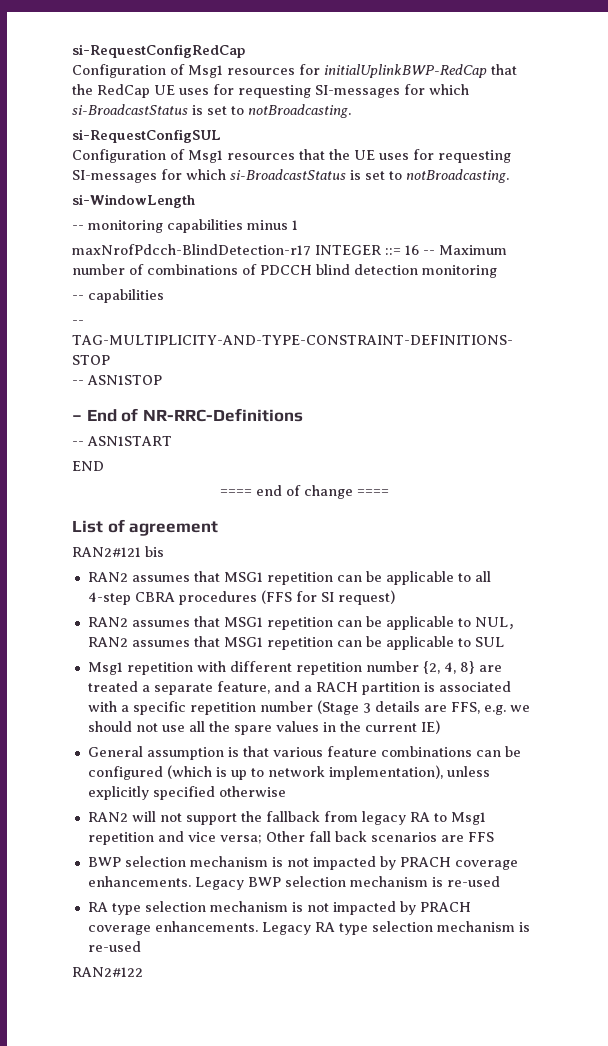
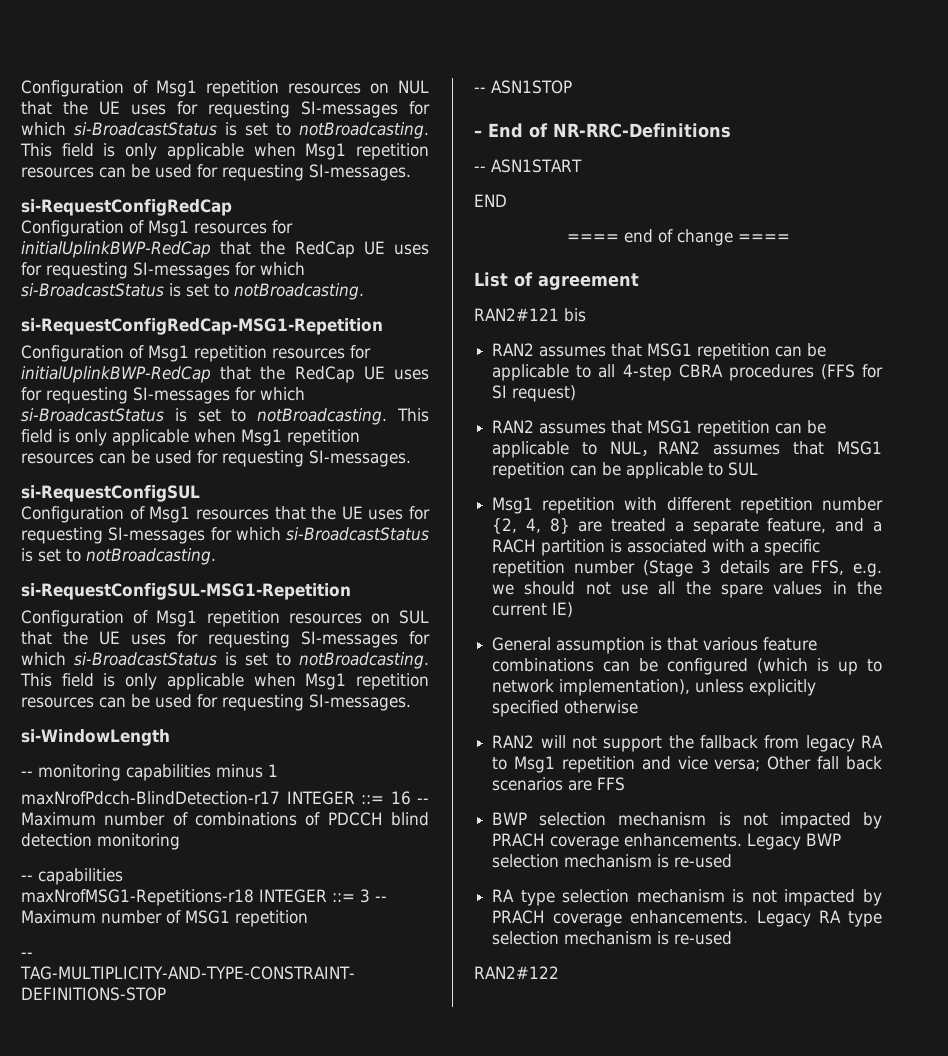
(72, 51) none -> [21,80,429,97] [21,101,430,118] [21,122,429,139] [20,143,430,160] [21,164,411,181] Configuration of Msg1 repetition resources on NUL that the UE uses for requesting SI-messages for which si-BroadcastStatus is set to notBroadcasting. This field is only applicable when Msg1 repetition resources can be used for requesting SI-messages. //
(351, 111) none -> [21,318,383,335] [21,345,371,362] [21,366,429,383] [21,387,305,404] [21,408,430,425] [21,429,360,446] [21,450,411,467] // si-RequestConfigRedCap-MSG1-Repetition // Configuration of Msg1 repetition resources for initialUplinkBWP-RedCap that the RedCap UE uses for requesting SI-messages for which si-BroadcastStatus is set to notBroadcasting. This field is only applicable when Msg1 repetition resources can be used for requesting SI-messages.
(509, 176) none -> [21,583,351,600] [21,610,430,627] [21,631,430,648] [21,652,429,669] [20,673,430,690] [21,694,411,711] // si-RequestConfigSUL-MSG1-Repetition // Configuration of Msg1 repetition resources on SUL that the UE uses for requesting SI-messages for which si-BroadcastStatus is set to notBroadcasting. This field is only applicable when Msg1 repetition resources can be used for requesting SI-messages.
(164, 296) none -> [21,889,387,906] [21,910,308,927] // maxNrofMSG1-Repetitions-r18 INTEGER ::= 3 -- Maximum number of MSG1 repetition

